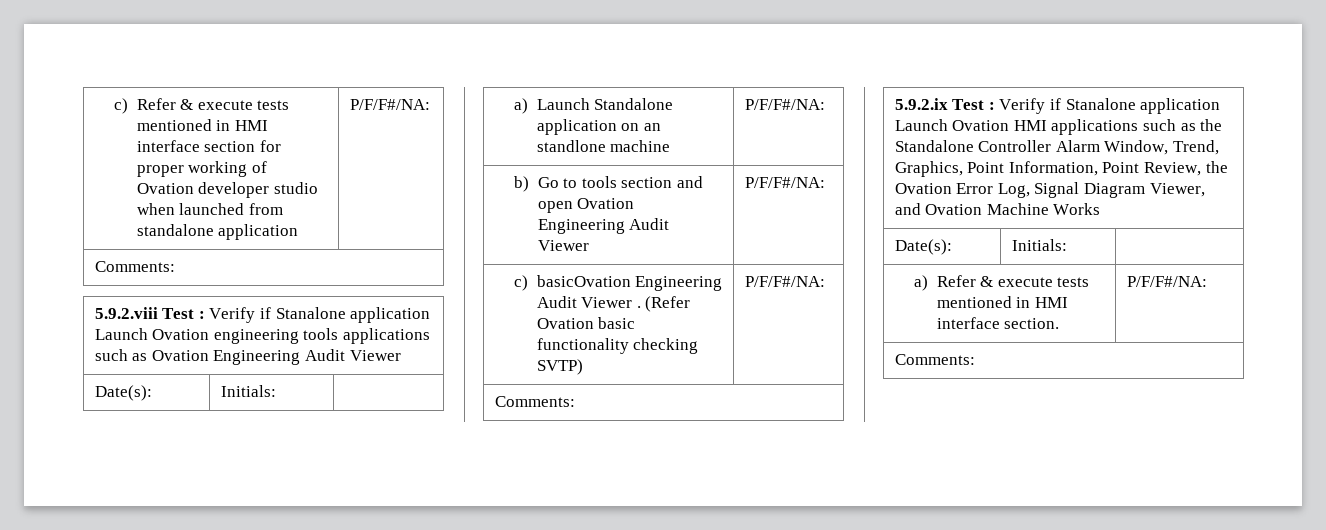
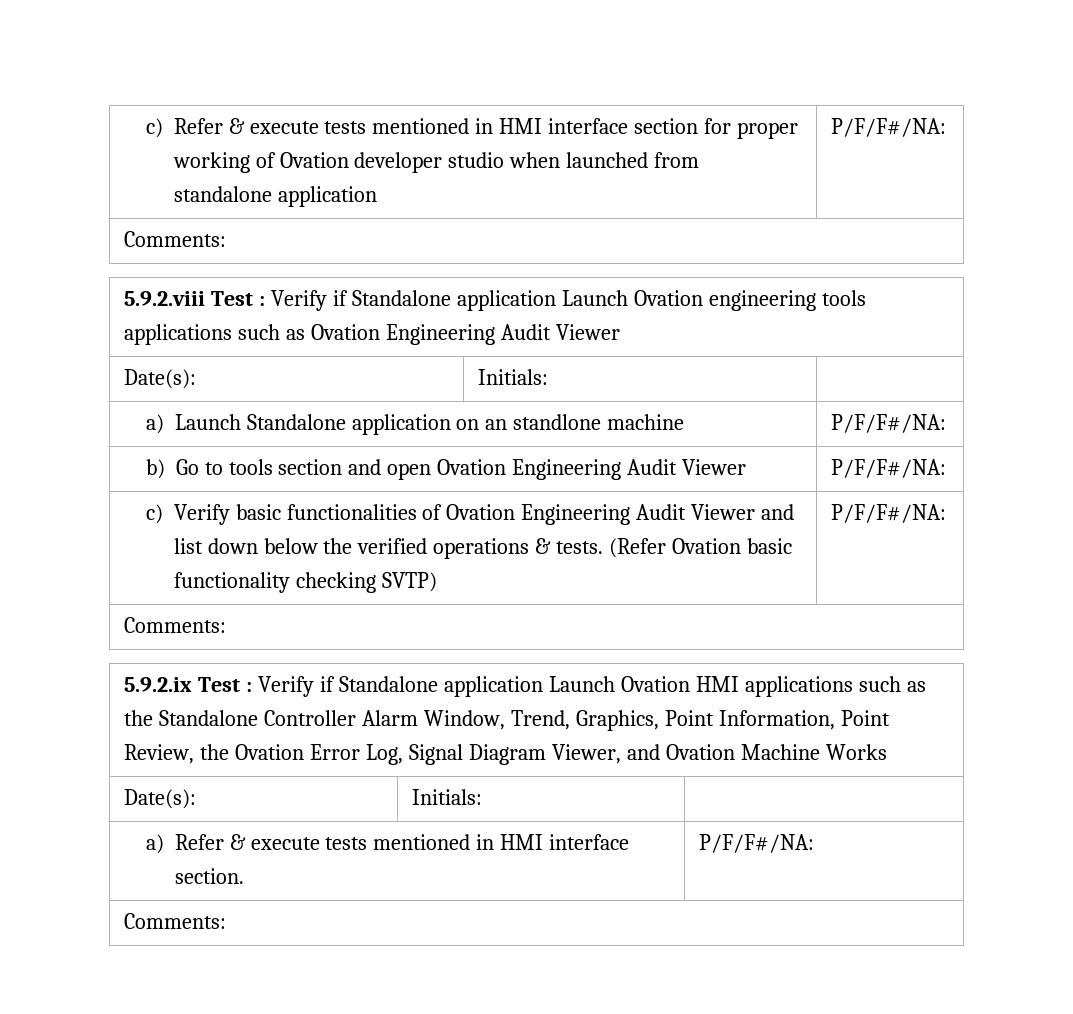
[275,307,346,319] Stanalone -> [352,290,452,306] Standalone
[536,275,723,291] [536,296,641,308] basicOvation Engineering Audit Viewer . -> [173,504,795,525] [173,538,604,559] Verify basic functionalities of Ovation Engineering Audit Viewer and list down below the verified operations & tests.
[1065,98,1136,110] Stanalone -> [339,676,439,692] Standalone

